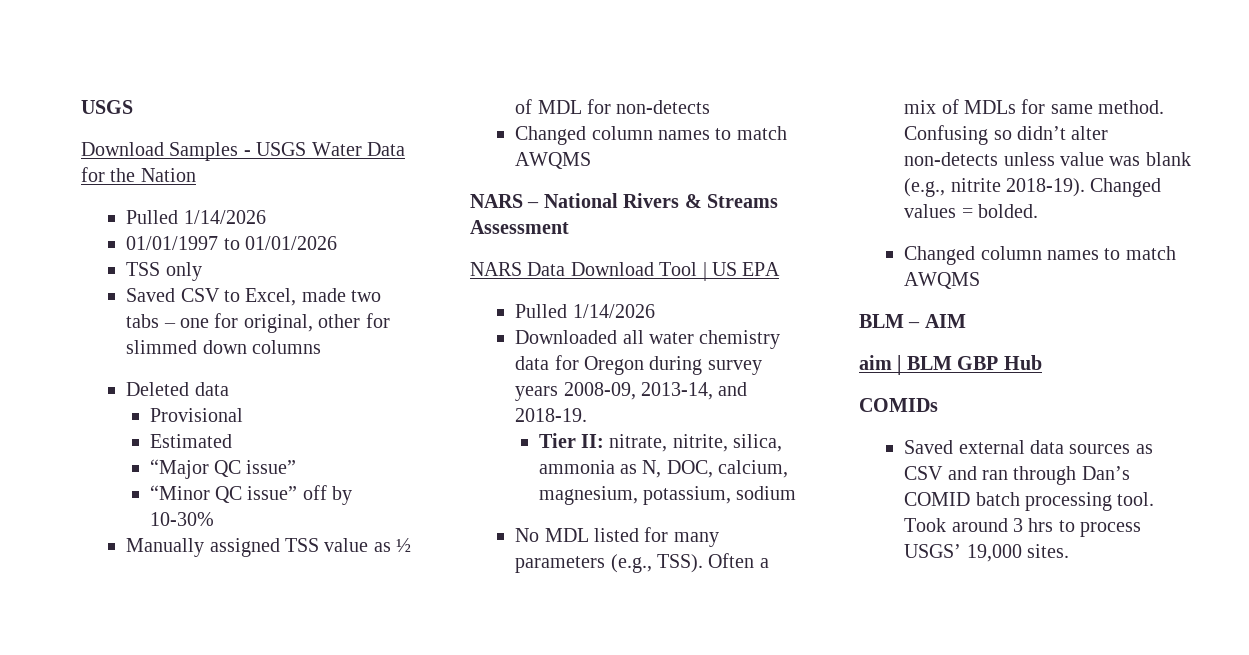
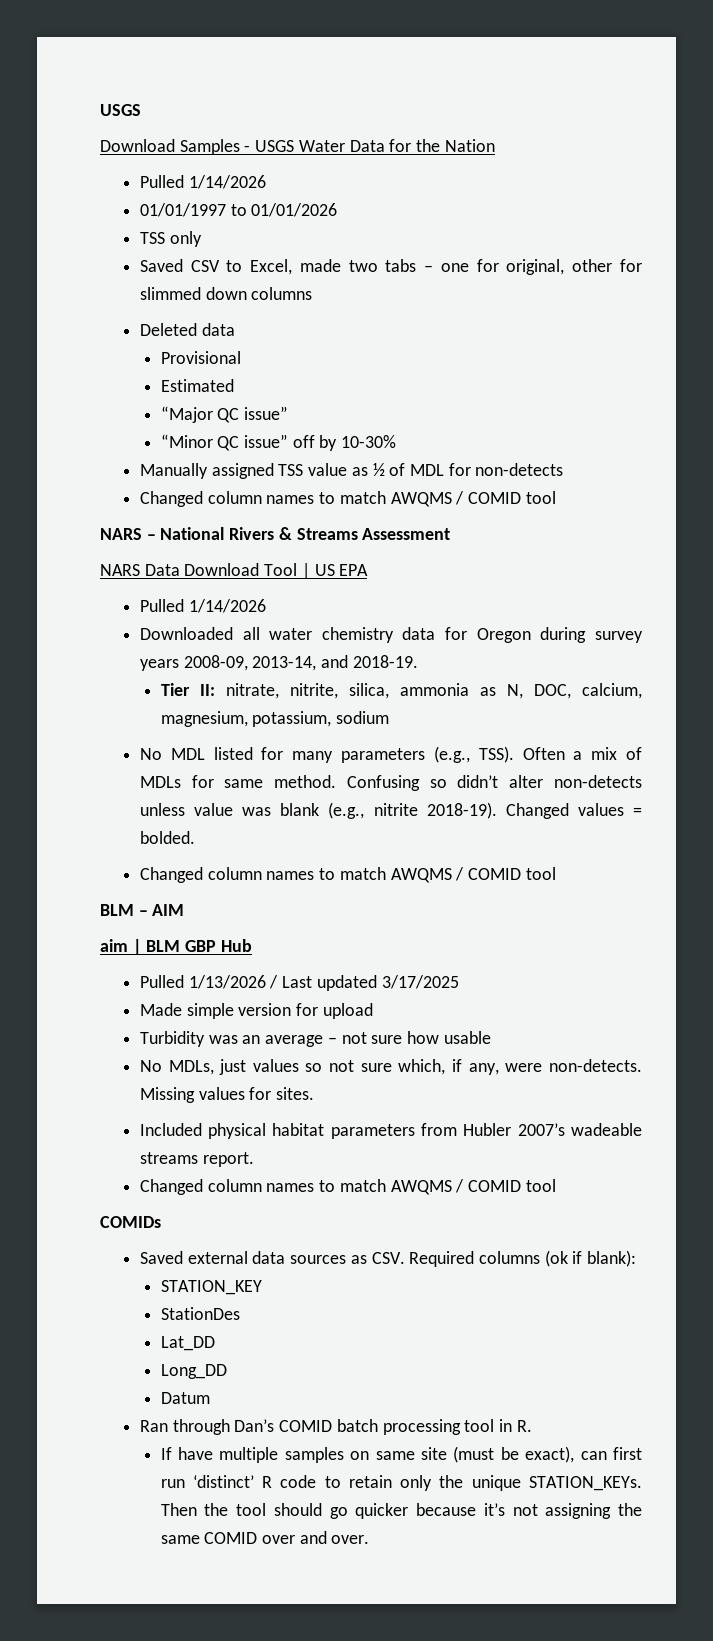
(592, 160) none -> [455,491,556,505] / COMID tool
(981, 280) none -> [455,867,556,881] / COMID tool
(1042, 362) none -> [139,975,459,991] [139,1003,373,1019] [139,1031,491,1047] [139,1059,642,1075] [139,1087,315,1103] [139,1123,642,1139] [139,1152,254,1167] [139,1179,556,1195] // Pulled 1/13/2026 / Last updated 3/17/2025 // Made simple version for upload // Turbidity was an average – not sure how usable // No MDLs, just values so not sure which, if any, were non-detects. Missing values for sites. // Included physical habitat parameters from Hubler 2007’s wadeable streams report. // Changed column names to match AWQMS / COMID tool
[904,466,1009,480] CSV and ran -> [371,1250,637,1267] [160,1280,262,1295] [160,1307,240,1320] [160,1336,215,1351] [160,1364,227,1379] [160,1392,210,1404] [139,1420,168,1432] CSV. Required columns (ok if blank): // STATION_KEY // StationDes // Lat_DD // Long_DD // Datum // Ran
[1117,492,1155,506] [904,518,1142,537] [904,544,1070,562] tool. Took around 3 hrs to process USGS’ 19,000 sites. -> [464,1419,532,1432] [160,1446,643,1463] [160,1475,642,1491] [160,1503,643,1519] [160,1531,370,1544] tool in R. // If have multiple samples on same site (must be exact), can first run ‘distinct’ R code to retain only the unique STATION_KEYs. Then the tool should go quicker because it’s not assigning the same COMID over and over.

